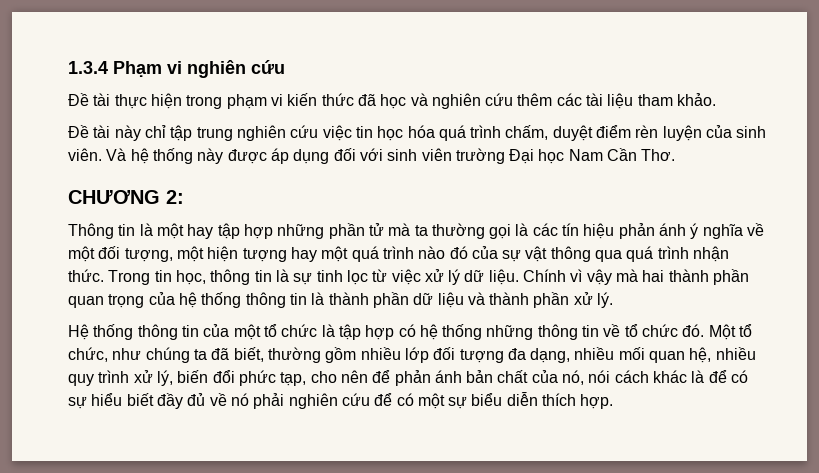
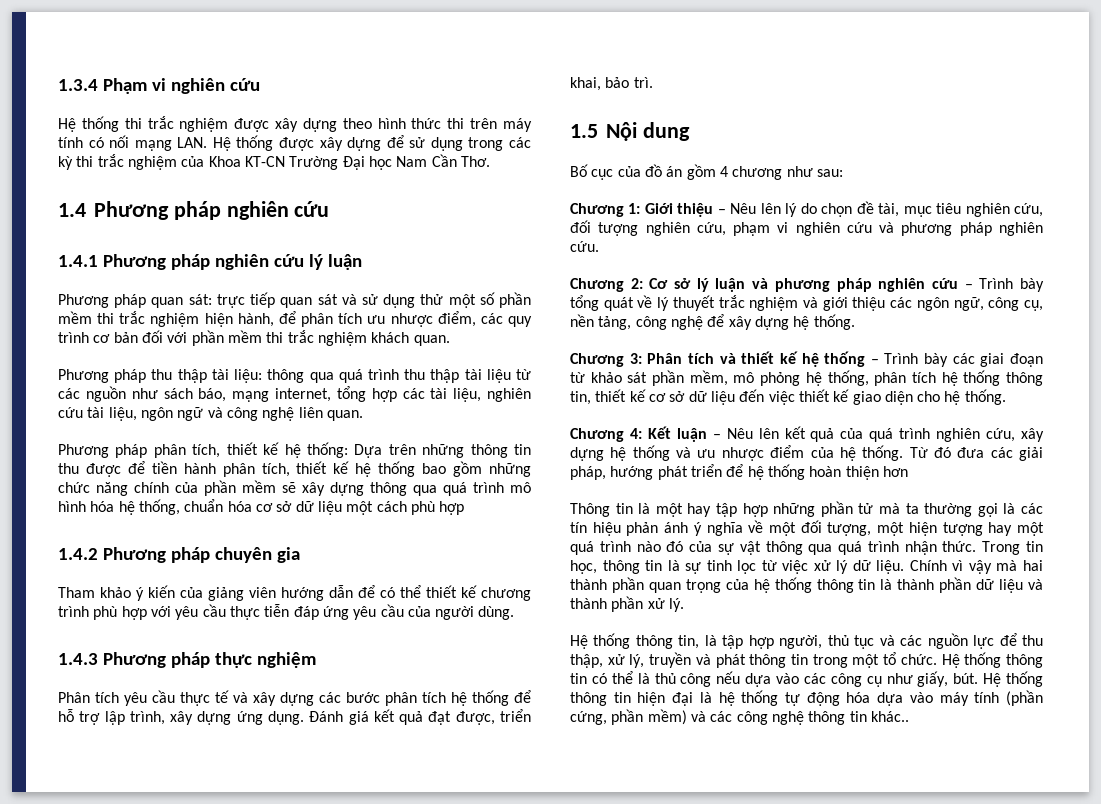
[68,93,717,109] [68,125,767,141] [68,148,505,164] Đề tài thực hiện trong phạm vi kiến thức đã học và nghiên cứu thêm các tài liệu tham khảo. // Đề tài này chỉ tập trung nghiên cứu việc tin học hóa quá trình chấm, duyệt điểm rèn luyện của sinh viên. Và hệ thống này được áp dụng đối với sinh viên trường -> [58,116,533,132] [58,135,531,151] [58,154,339,170] Hệ thống thi trắc nghiệm được xây dựng theo hình thức thi trên máy tính có nối mạng LAN. Hệ thống được xây dựng để sử dụng trong các kỳ thi trắc nghiệm của Khoa KT-CN Trường
[68,190,184,204] CHƯƠNG 2: -> [58,201,330,220] [58,254,362,270] [58,292,531,308] [58,311,532,327] [58,330,450,346] [58,369,531,383] [58,386,531,402] [58,407,363,421] [58,442,531,458] [58,461,531,477] [58,480,531,496] [58,499,465,515] [58,547,300,563] [58,585,531,601] [58,604,515,620] [58,652,316,668] [58,690,531,706] [58,709,531,725] [570,77,653,91] [570,122,690,141] [570,164,843,180] [570,201,1043,217] [570,220,1043,236] [570,241,599,252] [570,278,1044,292] [570,295,1043,311] [570,314,855,330] [570,351,1043,367] [570,370,1043,386] [570,389,1006,405] [570,426,1044,442] [570,445,1043,461] [570,464,908,480] 1.4 Phương pháp nghiên cứu // 1.4.1 Phương pháp nghiên cứu lý luận // Phương pháp quan sát: trực tiếp quan sát và sử dụng thử một số phần mềm thi trắc nghiệm hiện hành, để phân tích ưu nhược điểm, các quy trình cơ bản đối với phần mềm thi trắc nghiệm khách quan. // Phương pháp thu thập tài liệu: thông qua quá trình thu thập tài liệu từ các nguồn như sách báo, mạng internet, tổng hợp các tài liệu, nghiên cứu tài liệu, ngôn ngữ và công nghệ liên quan. // Phương pháp phân tích, thiết kế hệ thống: Dựa trên những thông tin thu được để tiền hành phân tích, thiết kế hệ thống bao gồm những chức năng chính của phần mềm sẽ xây dựng thông qua quá trình mô hình hóa hệ thống, chuẩn hóa cơ sở dữ liệu một cách phù hợp // 1.4.2 Phương pháp chuyên gia // Tham khảo ý kiến của giảng viên hướng dẫn để có thể thiết kế chương trình phù hợp với yêu cầu thực tiễn đáp ứng yêu cầu của người dùng. // 1.4.3 Phương pháp thực nghiệm // Phân tích yêu cầu thực tế và xây dựng các bước phân tích hệ thống để hỗ trợ lập trình, xây dựng ứng dụng. Đánh giá kết quả đạt được, triển khai, bảo trì. // 1.5 Nội dung // Bố cục của đồ án gồm 4 chương như sau: // Chương 1: Giới thiệu – Nêu lên lý do chọn đề tài, mục tiêu nghiên cứu, đối tượng nghiên cứu, phạm vi nghiên cứu và phương pháp nghiên cứu. // Chương 2: Cơ sở lý luận và phương pháp nghiên cứu – Trình bày tổng quát về lý thuyết trắc nghiệm và giới thiệu các ngôn ngữ, công cụ, nền tảng, công nghệ để xây dựng hệ thống. // Chương 3: Phân tích và thiết kế hệ thống – Trình bày các giai đoạn từ khảo sát phần mềm, mô phỏng hệ thống, phân tích hệ thống thông tin, thiết kế cơ sở dữ liệu đến việc thiết kế giao diện cho hệ thống. // Chương 4: Kết luận – Nêu lên kết quả của quá trình nghiên cứu, xây dựng hệ thống và ưu nhược điểm của hệ thống. Từ đó đưa các giải pháp, hướng phát triển để hệ thống hoàn thiện hơn
[181,324,753,340] [68,347,756,363] [68,370,749,386] [68,392,614,409] tin của một tổ chức là tập hợp có hệ thống những thông tin về tổ chức đó. Một tổ chức, như chúng ta đã biết, thường gồm nhiều lớp đối tượng đa dạng, nhiều mối quan hệ, nhiều quy trình xử lý, biến đổi phức tạp, cho nên để phản ánh bản chất của nó, nói cách khác là để có sự hiểu biết đầy đủ về nó phải nghiên cứu để có một sự biểu diễn thích hợp. -> [678,633,1043,649] [570,652,1043,668] [570,671,1043,687] [570,690,1043,706] [570,709,909,725] tin, là tập hợp người, thủ tục và các nguồn lực để thu thập, xử lý, truyền và phát thông tin trong một tổ chức. Hệ thống thông tin có thể là thủ công nếu dựa vào các công cụ như giấy, bút. Hệ thống thông tin hiện đại là hệ thống tự động hóa dựa vào máy tính (phần cứng, phần mềm) và các công nghệ thông tin khác..

